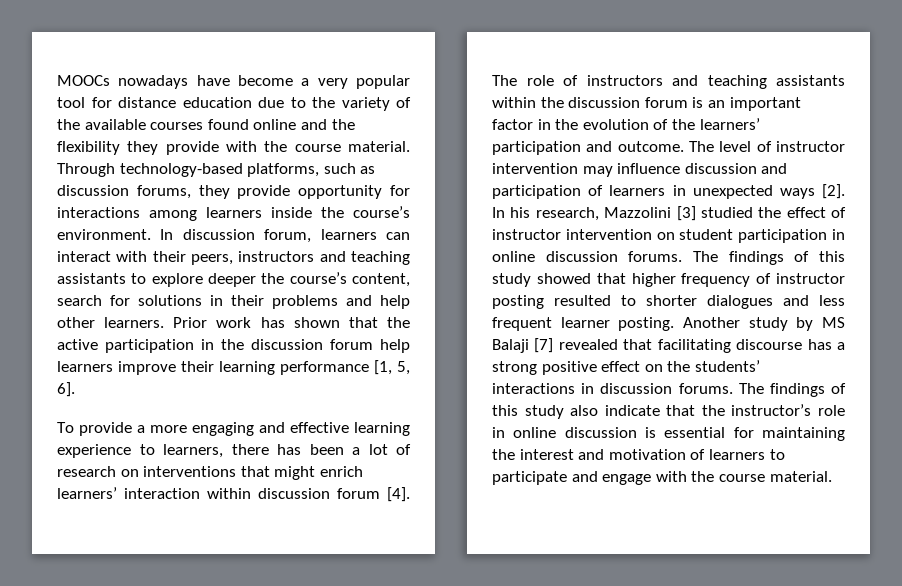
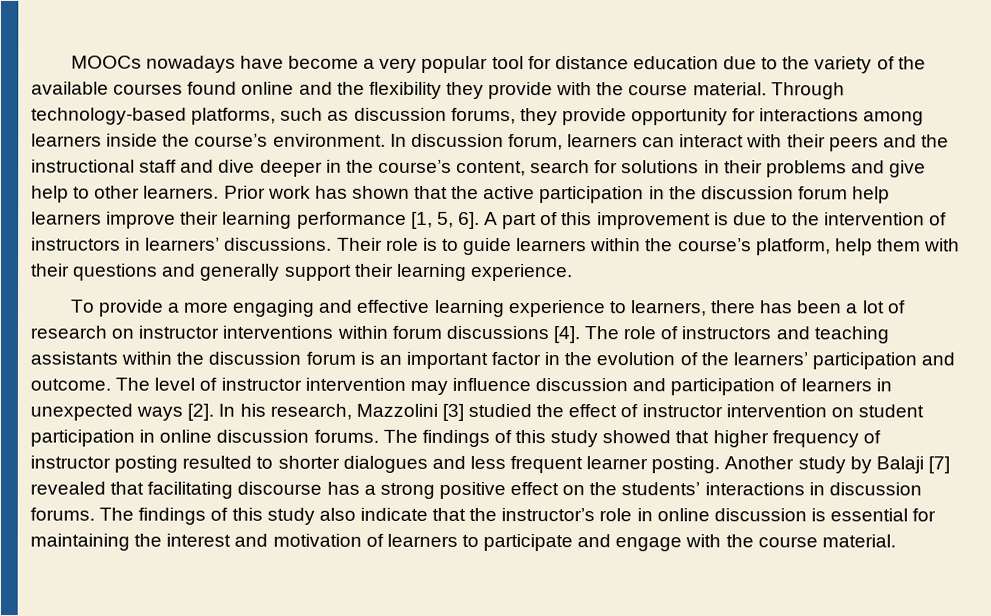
[191,251,410,265] [57,273,256,287] peers, instructors and teaching assistants to explore deeper -> [828,134,949,152] [31,159,342,177] peers and the instructional staff and dive deeper in
[380,295,410,309] help -> [889,160,927,178] [31,185,91,203] give help to
(75, 389) none -> [484,211,948,230] [31,237,961,256] [31,263,573,282] A part of this improvement is due to the intervention of instructors in learners’ discussions. Their role is to guide learners within the course’s platform, help them with their questions and generally support their learning experience.
[143,466,363,480] [57,487,380,499] interventions that might enrich learners’ interaction within discussion forum -> [138,325,549,340] instructor interventions within forum discussions
[822,317,845,328] MS -> (872, 465) none

